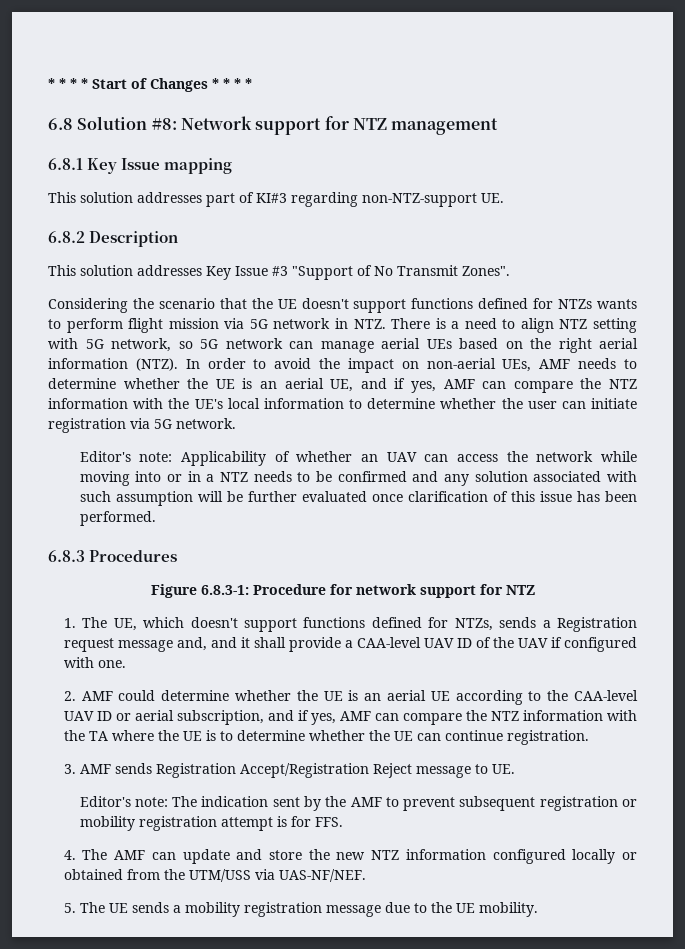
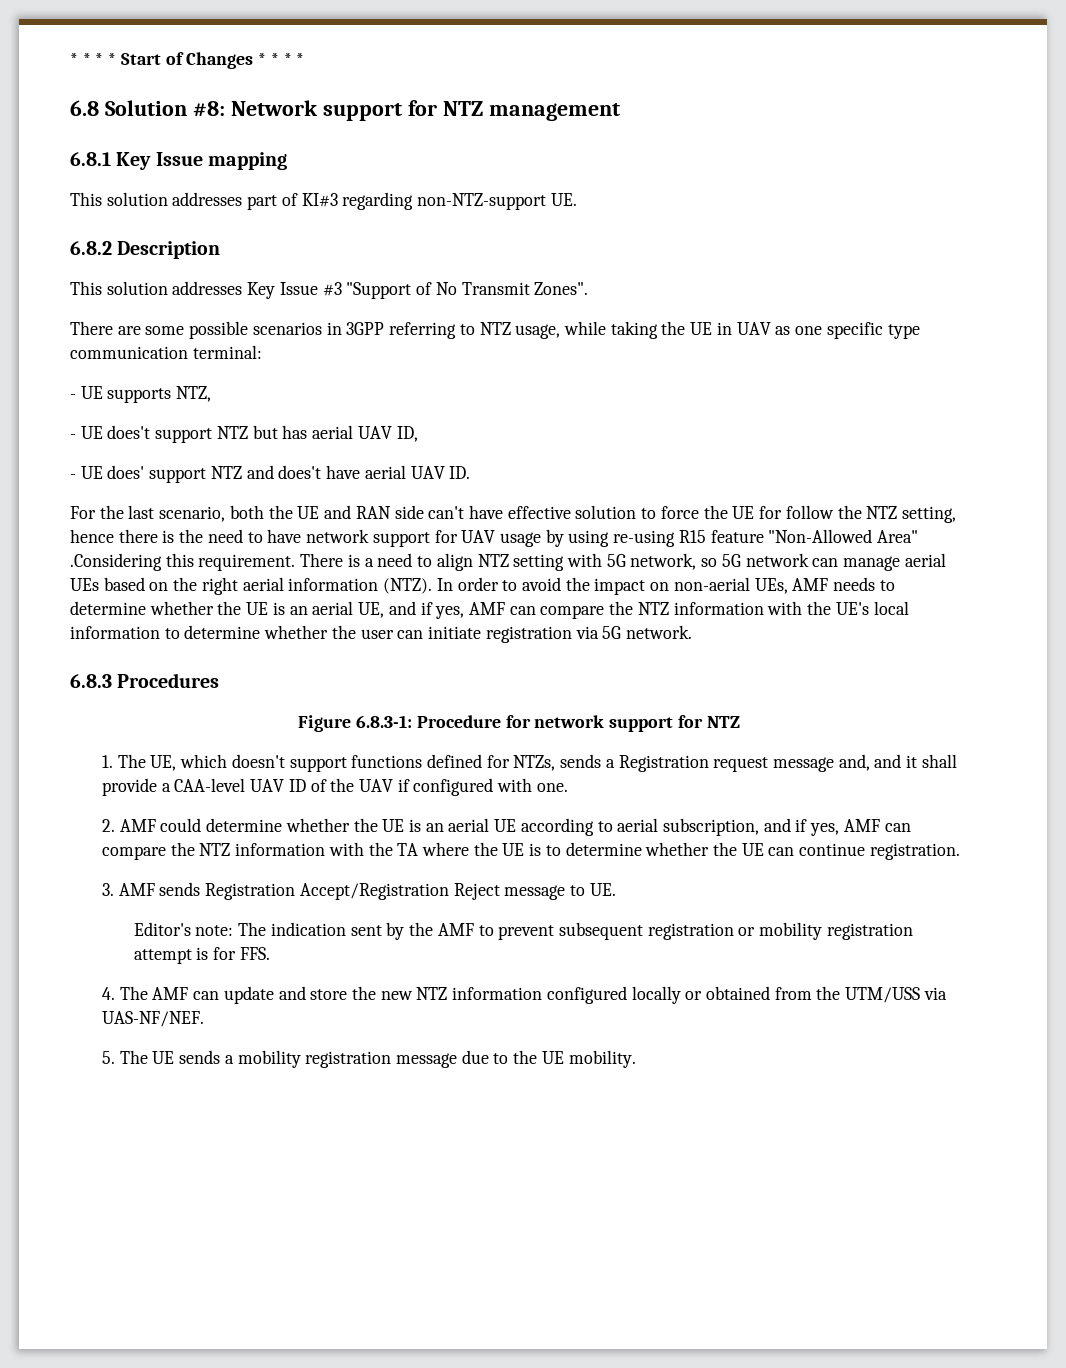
[48,298,638,313] [48,318,386,333] Considering the scenario that the UE doesn't support functions defined for NTZs wants to perform flight mission via 5G network in NTZ. -> [70,321,920,339] [70,345,262,359] [70,386,212,403] [70,425,418,443] [70,465,471,483] [70,505,956,523] [70,529,919,547] [70,553,296,571] There are some possible scenarios in 3GPP referring to NTZ usage, while taking the UE in UAV as one specific type communication terminal: // - UE supports NTZ, // - UE does't support NTZ but has aerial UAV ID, // - UE does' support NTZ and does't have aerial UAV ID. // For the last scenario, both the UE and RAN side can't have effective solution to force the UE for follow the NTZ setting, hence there is the need to have network support for UAV usage by using re-using R15 feature "Non-Allowed Area" .Considering this requirement.
[79,451,637,466] [79,471,638,486] [79,491,637,506] [79,511,156,526] // Editor's note: Applicability of whether an UAV can access the network while moving into or in a NTZ needs to be confirmed and any solution associated with such assumption will be further evaluated once clarification of this issue has been performed. -> (692, 632) none
[547,690,638,701] [63,711,131,721] the CAA-level UAV ID or -> (613, 826) none

